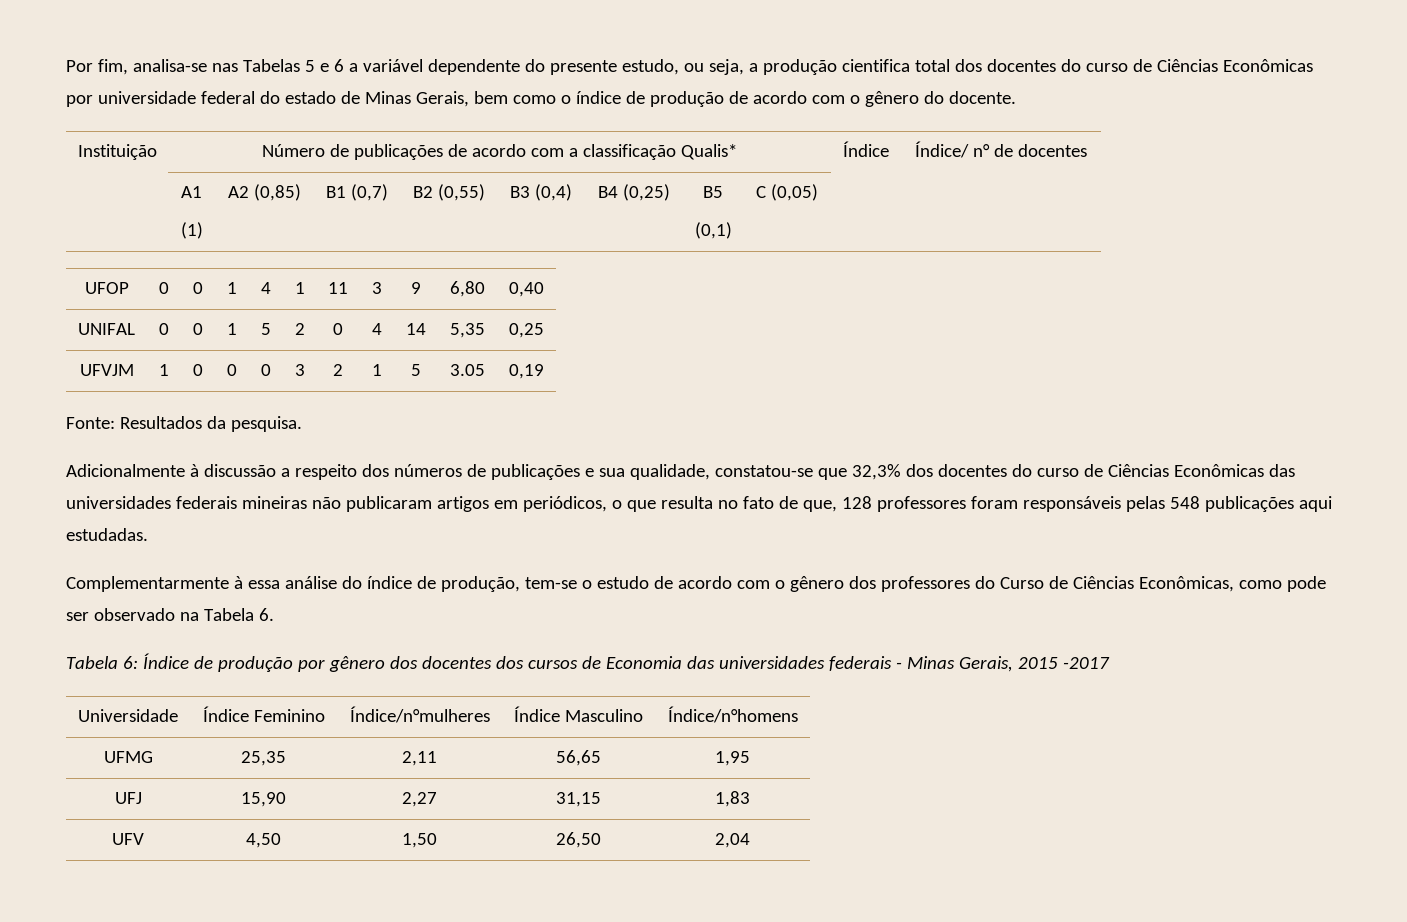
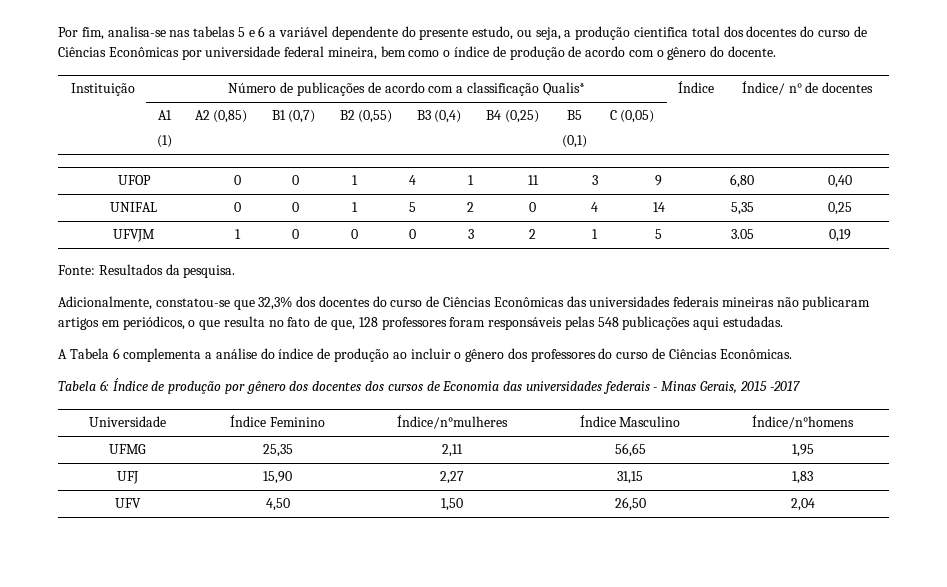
[242,59,300,72] Tabelas -> [193,26,236,37] tabelas
[259,91,469,107] do estado de Minas Gerais, -> [327,47,377,60] mineira,
[66,464,710,480] Adicionalmente à discussão a respeito dos números de publicações e sua qualidade, -> [58,296,152,310] Adicionalmente,
[66,576,770,592] Complementarmente à essa análise do índice de produção, tem-se o estudo de acordo com -> [58,348,451,362] A Tabela 6 complementa a análise do índice de produção ao incluir
[999,576,1326,592] [66,608,274,621] Curso de Ciências Econômicas, como pode ser observado na Tabela 6. -> [616,348,792,359] curso de Ciências Econômicas.

